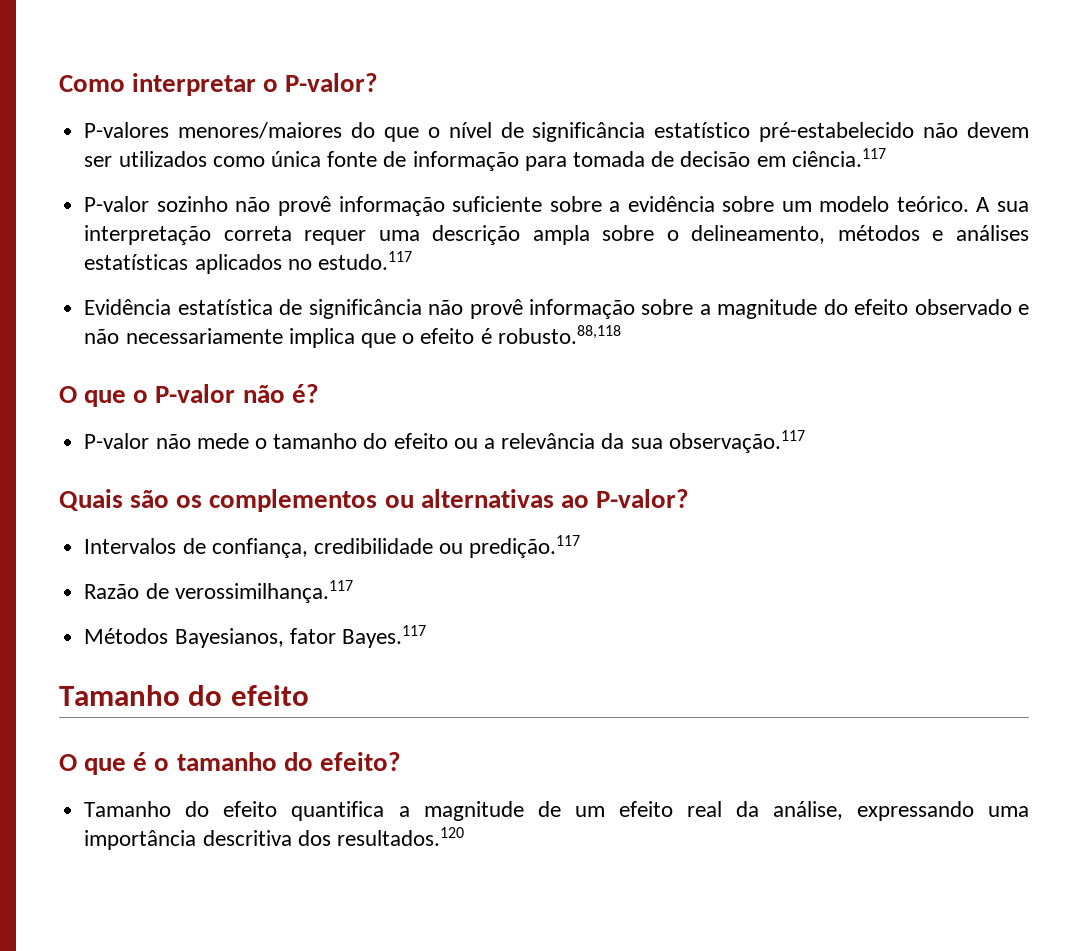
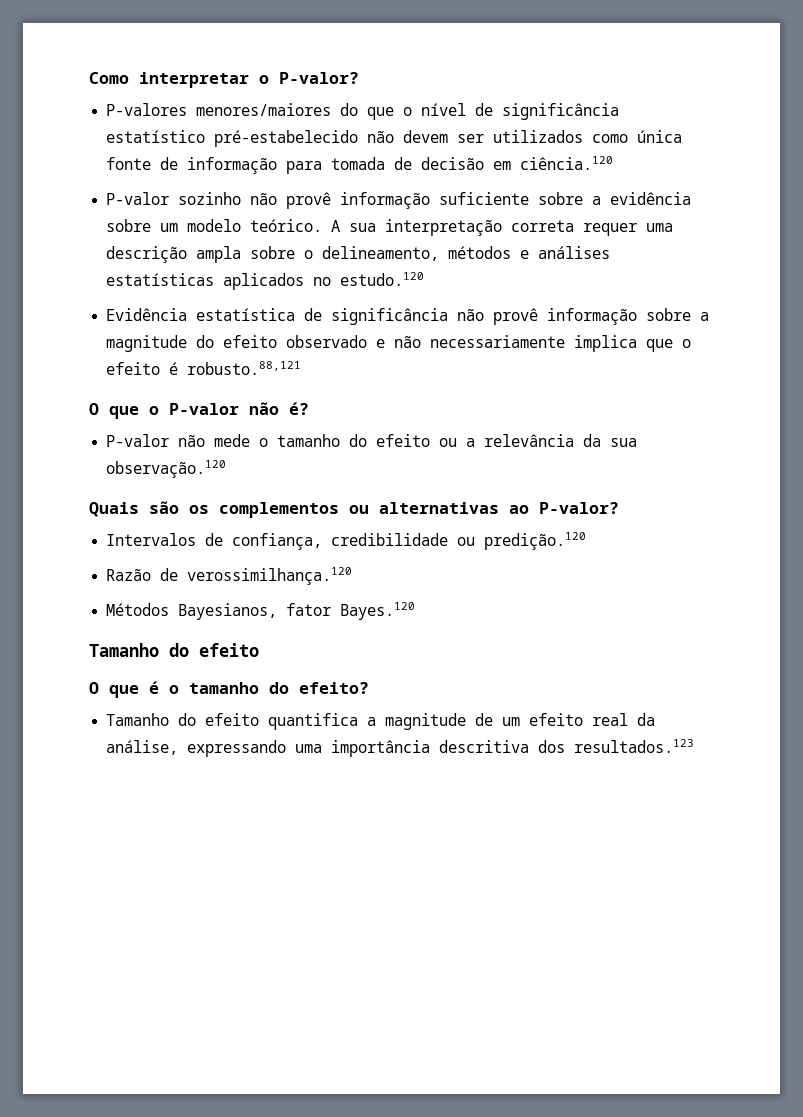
[791,148,886,167] ciência.117 -> [520,156,614,170] ciência.120
[317,251,412,270] estudo.117 -> [340,272,425,286] estudo.120
[497,325,621,344] robusto.88,118 -> [187,361,302,375] robusto.88,121
[668,430,805,453] observação.117 -> [106,460,227,478] observação.120
[469,535,581,558] predição.117 -> [484,532,587,550] predição.120
[174,580,353,603] verossimilhança.117 -> [187,567,353,585] verossimilhança.120
[341,625,426,648] Bayes.117 -> [340,602,416,620] Bayes.120
[336,827,464,846] resultados.120 -> [574,739,695,753] resultados.123

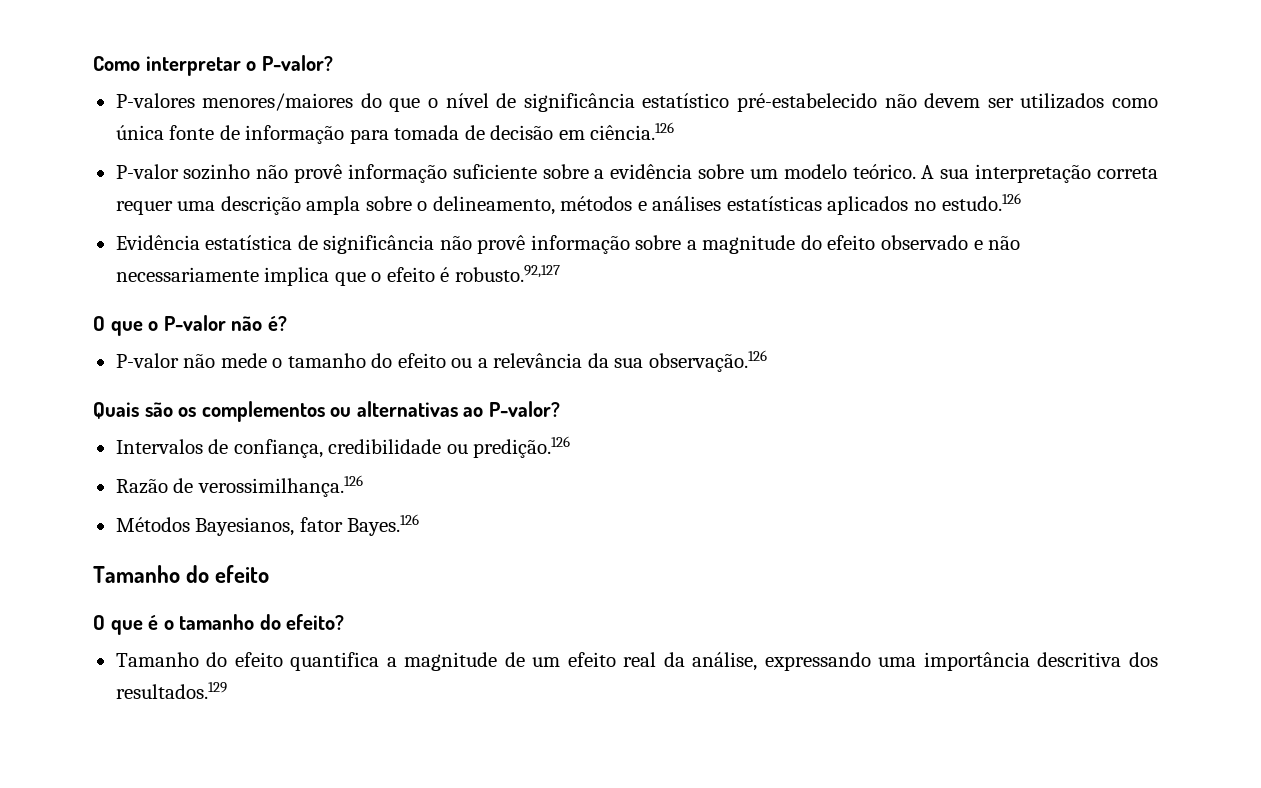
[520,156,614,170] ciência.120 -> [590,122,675,140] ciência.126
[340,272,425,286] estudo.120 -> [941,193,1021,211] estudo.126
[187,361,302,375] robusto.88,121 -> [454,265,560,282] robusto.92,127
[106,460,227,478] observação.120 -> [648,350,767,372] observação.126
[484,532,587,550] predição.120 -> [473,436,571,458] predição.126
[187,567,353,585] verossimilhança.120 -> [197,475,363,497] verossimilhança.126
[340,602,416,620] Bayes.120 -> [347,514,420,536] Bayes.126
[574,739,695,753] resultados.123 -> [115,682,227,699] resultados.129

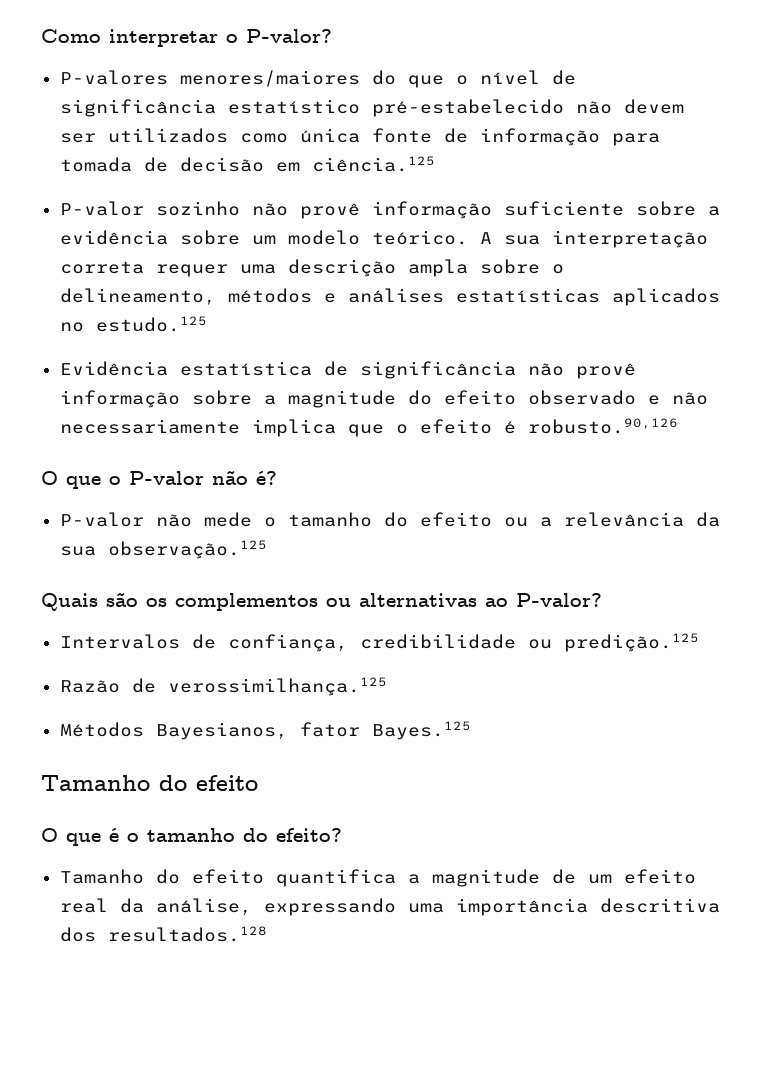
[590,122,675,140] ciência.126 -> [311,156,435,172] ciência.125
[941,193,1021,211] estudo.126 -> [95,316,207,332] estudo.125
[454,265,560,282] robusto.92,127 -> [527,418,678,434] robusto.90,126
[648,350,767,372] observação.126 -> [107,540,267,559] observação.125
[473,436,571,458] predição.126 -> [563,633,699,652] predição.125
[197,475,363,497] verossimilhança.126 -> [167,677,387,696] verossimilhança.125
[347,514,420,536] Bayes.126 -> [371,721,471,740] Bayes.125
[115,682,227,699] resultados.129 -> [107,926,267,942] resultados.128

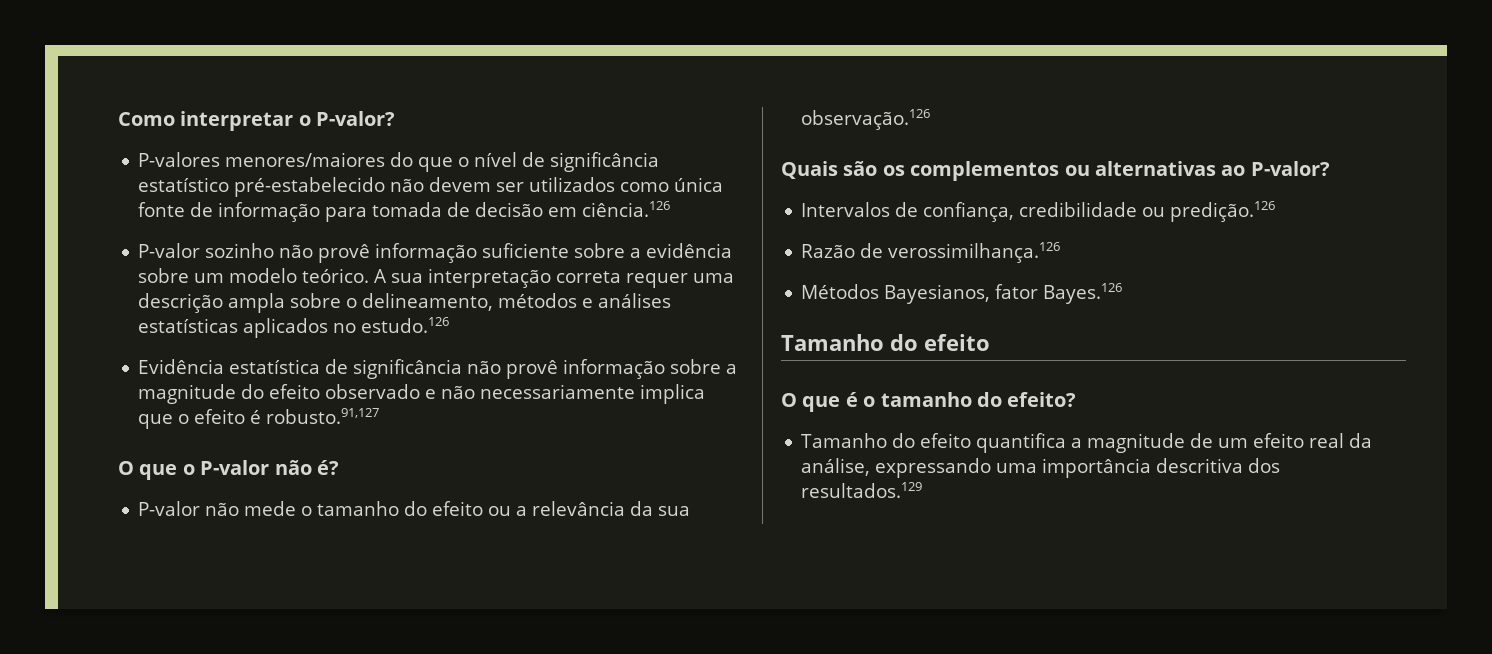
[311,156,435,172] ciência.125 -> [582,201,671,217] ciência.126
[95,316,207,332] estudo.125 -> [361,317,450,333] estudo.126
[527,418,678,434] robusto.90,126 -> [266,408,380,424] robusto.91,127
[107,540,267,559] observação.125 -> [801,109,931,130] observação.126
[563,633,699,652] predição.125 -> [1170,201,1276,222] predição.126
[167,677,387,696] verossimilhança.125 -> [888,242,1061,263] verossimilhança.126
[371,721,471,740] Bayes.125 -> [1043,283,1123,304] Bayes.126
[107,926,267,942] resultados.128 -> [801,482,923,498] resultados.129

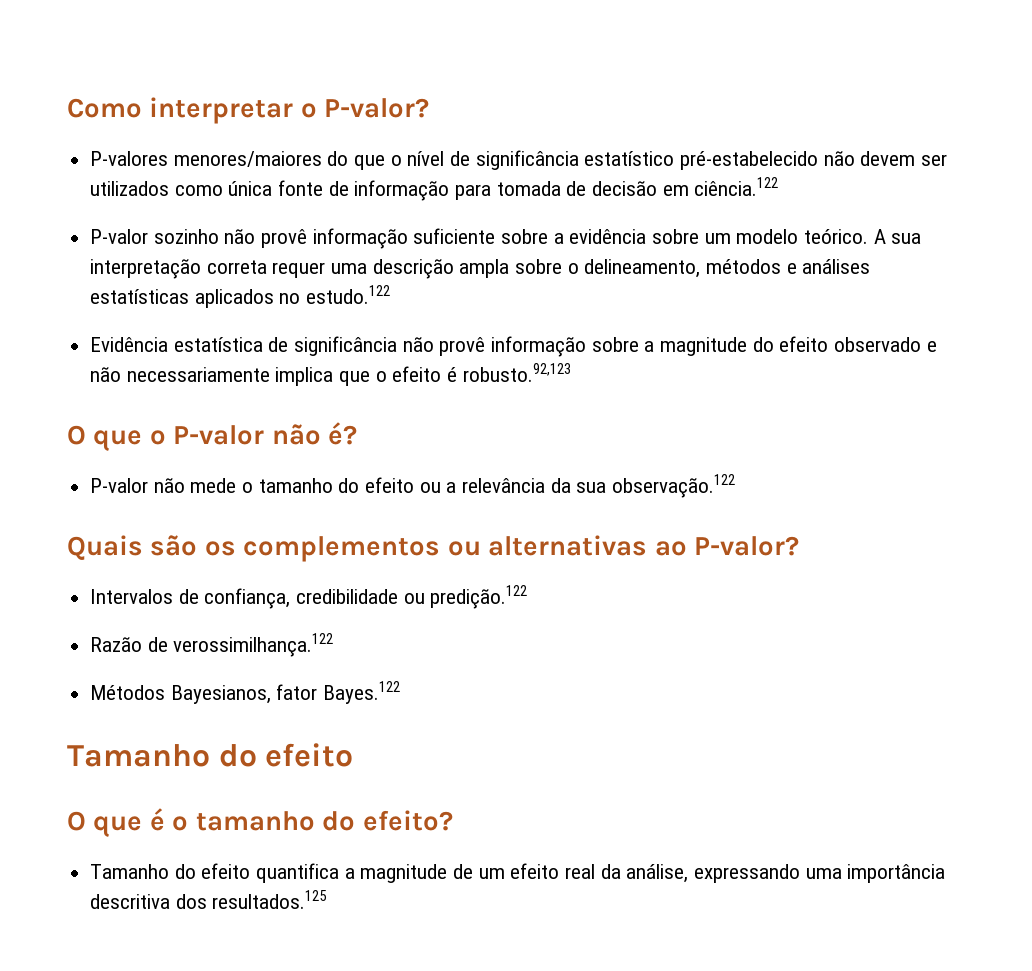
[582,201,671,217] ciência.126 -> [694,177,779,196] ciência.122
[361,317,450,333] estudo.126 -> [306,285,391,304] estudo.122
[266,408,380,424] robusto.91,127 -> [462,363,571,382] robusto.92,123
[801,109,931,130] observação.126 -> [612,474,736,498] observação.122
[1170,201,1276,222] predição.126 -> [430,585,528,609] predição.122
[888,242,1061,263] verossimilhança.126 -> [173,633,334,657] verossimilhança.122
[1043,283,1123,304] Bayes.126 -> [323,681,401,704] Bayes.122
[801,482,923,498] resultados.129 -> [212,890,328,909] resultados.125

